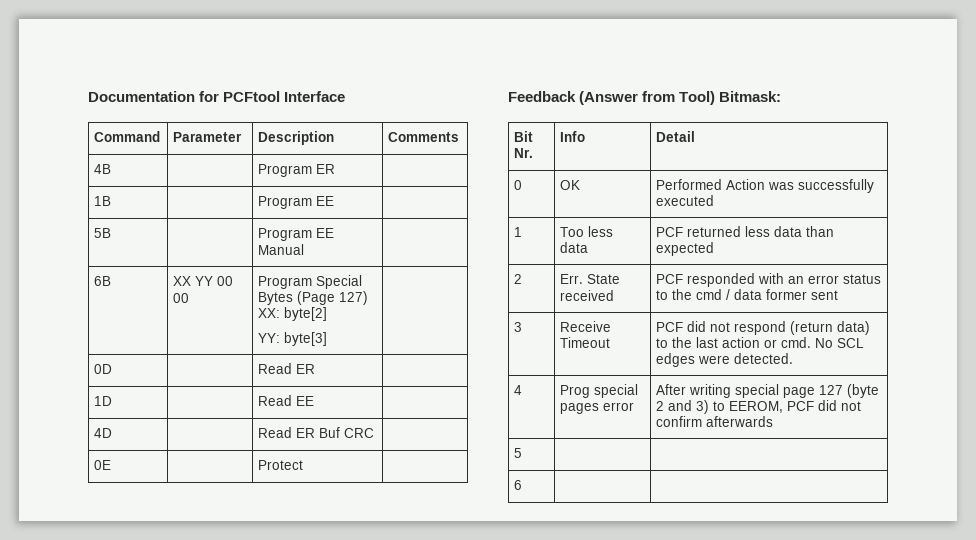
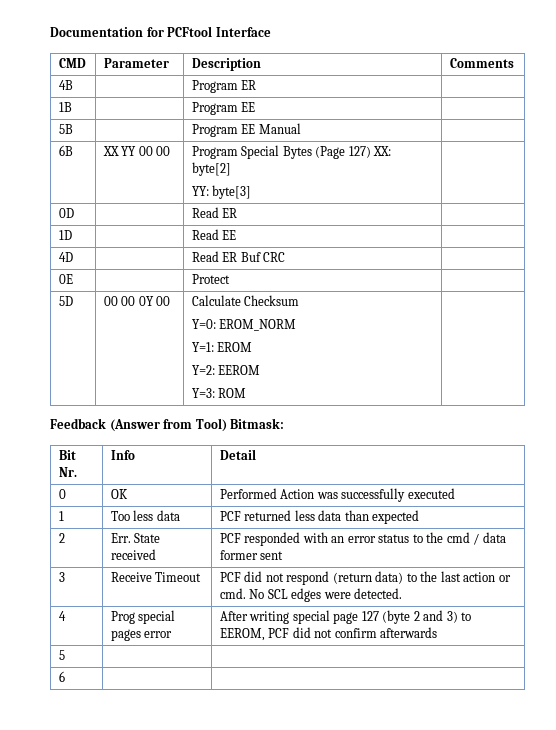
[94,131,161,142] Command -> [58,58,86,68] CMD
(304, 465) none -> [58,296,73,306] [103,296,171,306] [191,295,300,306] [191,319,297,331] [191,342,253,352] [191,365,261,375] [191,388,247,398] // 5D | 00 00 0Y 00 | Calculate Checksum // Y=0: EROM_NORM // Y=1: EROM // Y=2: EEROM // Y=3: ROM |

